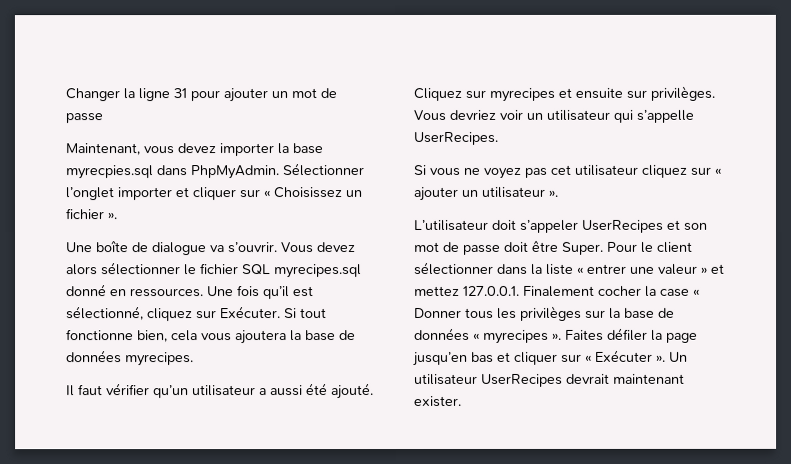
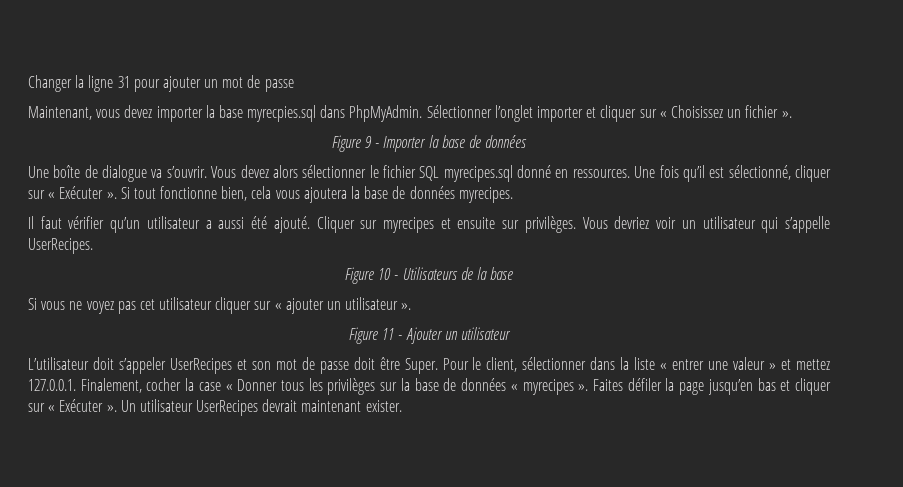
(117, 216) none -> [331,135,528,152] // Figure 9 - Importer la base de données
[147,306,281,322] cliquez sur Exécuter. -> [795,165,832,182] [28,186,117,199] cliquer sur « Exécuter ».
[413,87,462,101] Cliquez -> [316,216,355,233] Cliquer
(498, 138) none -> [344,267,514,284] // Figure 10 - Utilisateurs de la base
[641,164,687,178] cliquez -> [215,297,252,314] cliquer
(558, 193) none -> [349,327,511,344] // Figure 11 - Ajouter un utilisateur
[657,241,693,253] client -> [486,357,518,372] client,
[523,285,595,297] Finalement -> [80,378,142,393] Finalement,

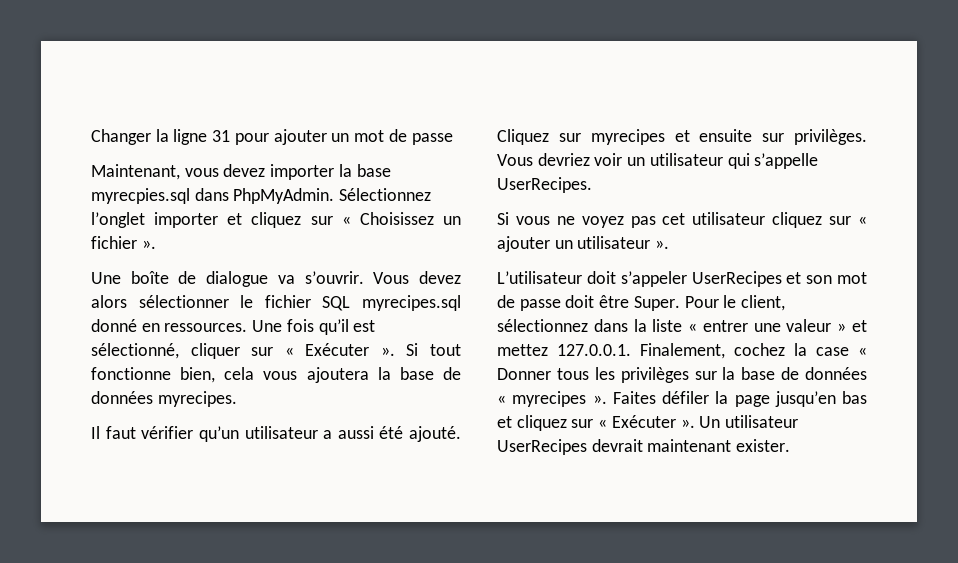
[426,105,492,118] Sélectionner -> [339,188,432,201] Sélectionnez
[600,105,637,122] cliquer -> [251,212,302,228] cliquez
[331,135,528,152] // Figure 9 - Importer la base de données -> (156, 244) none
[316,216,355,233] Cliquer -> [497,129,549,145] Cliquez
[344,267,514,284] // Figure 10 - Utilisateurs de la base -> (592, 185) none
[215,297,252,314] cliquer -> [772,212,823,228] cliquez
[349,327,511,344] // Figure 11 - Ajouter un utilisateur -> (670, 244) none
[522,357,587,370] sélectionner -> [497,319,588,332] sélectionnez
[146,378,182,391] cocher -> [734,343,785,356] cochez
[795,378,832,395] cliquer -> [516,415,567,431] cliquez

